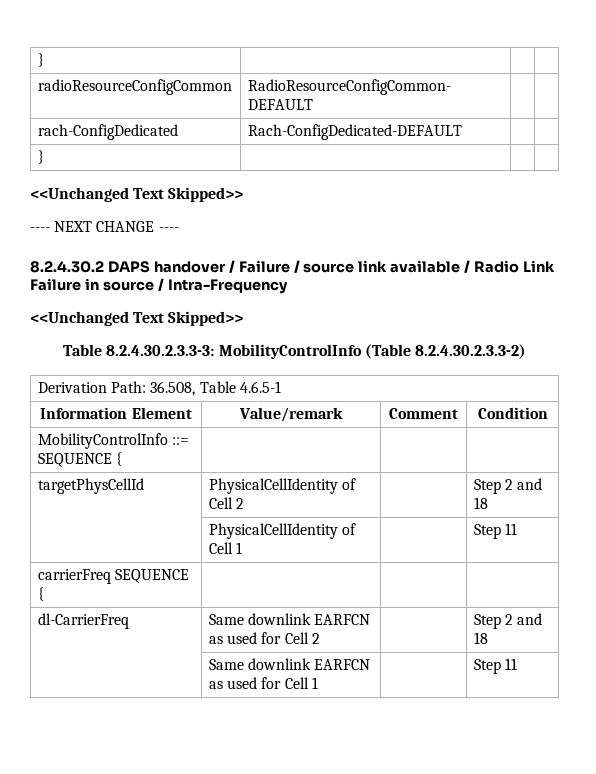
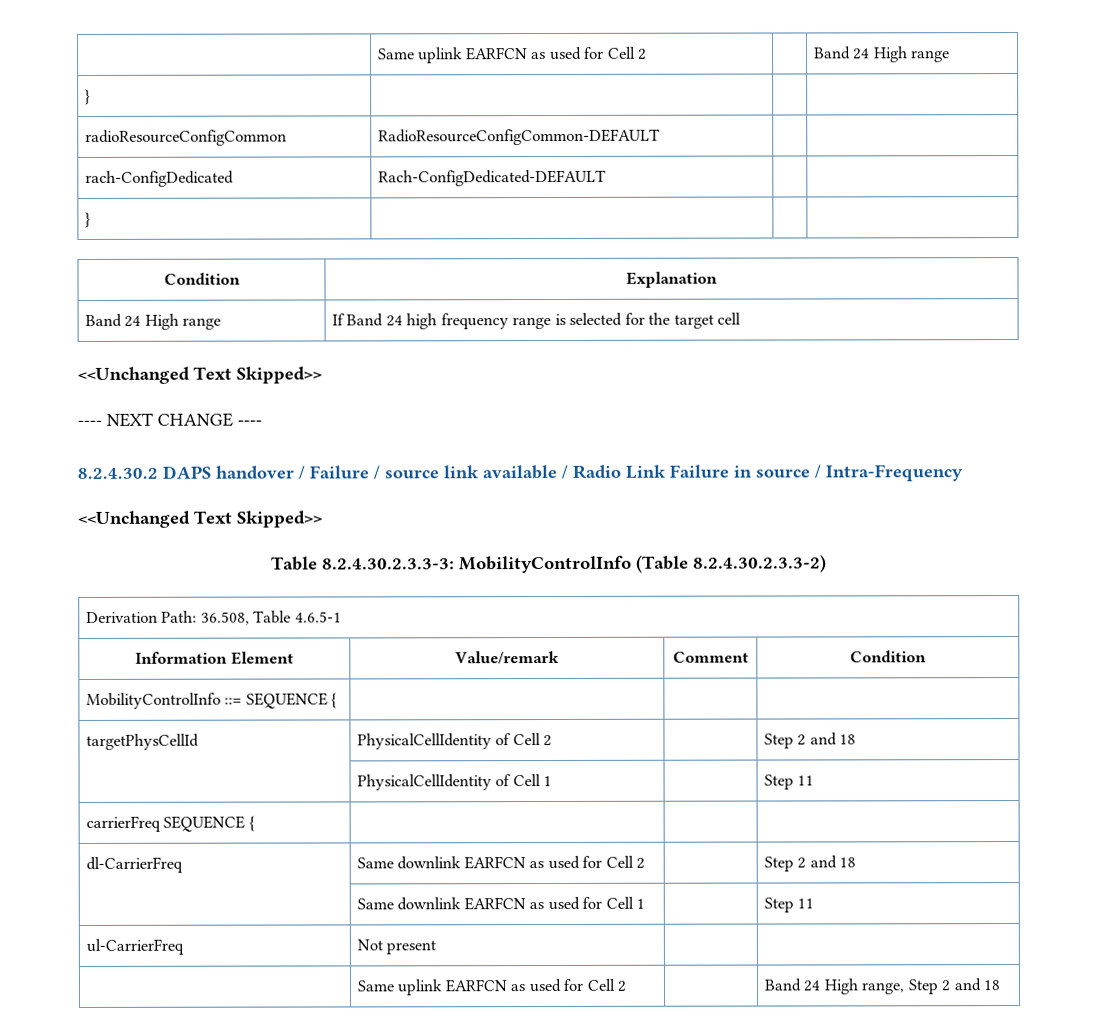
(37, 60) none -> [378,46,648,64] [814,46,951,63] | Same uplink EARFCN as used for Cell 2 | | Band 24 High range //
(44, 157) none -> [163,272,241,285] [625,271,718,288] [85,313,222,330] [332,312,742,330] // Condition | Explanation // Band 24 High range | If Band 24 high frequency range is selected for the target cell
(518, 664) none -> [86,938,185,955] [357,939,437,955] [357,978,627,996] [764,978,1001,995] // ul-CarrierFreq | Not present | | // | Same uplink EARFCN as used for Cell 2 | | Band 24 High range, Step 2 and 18

